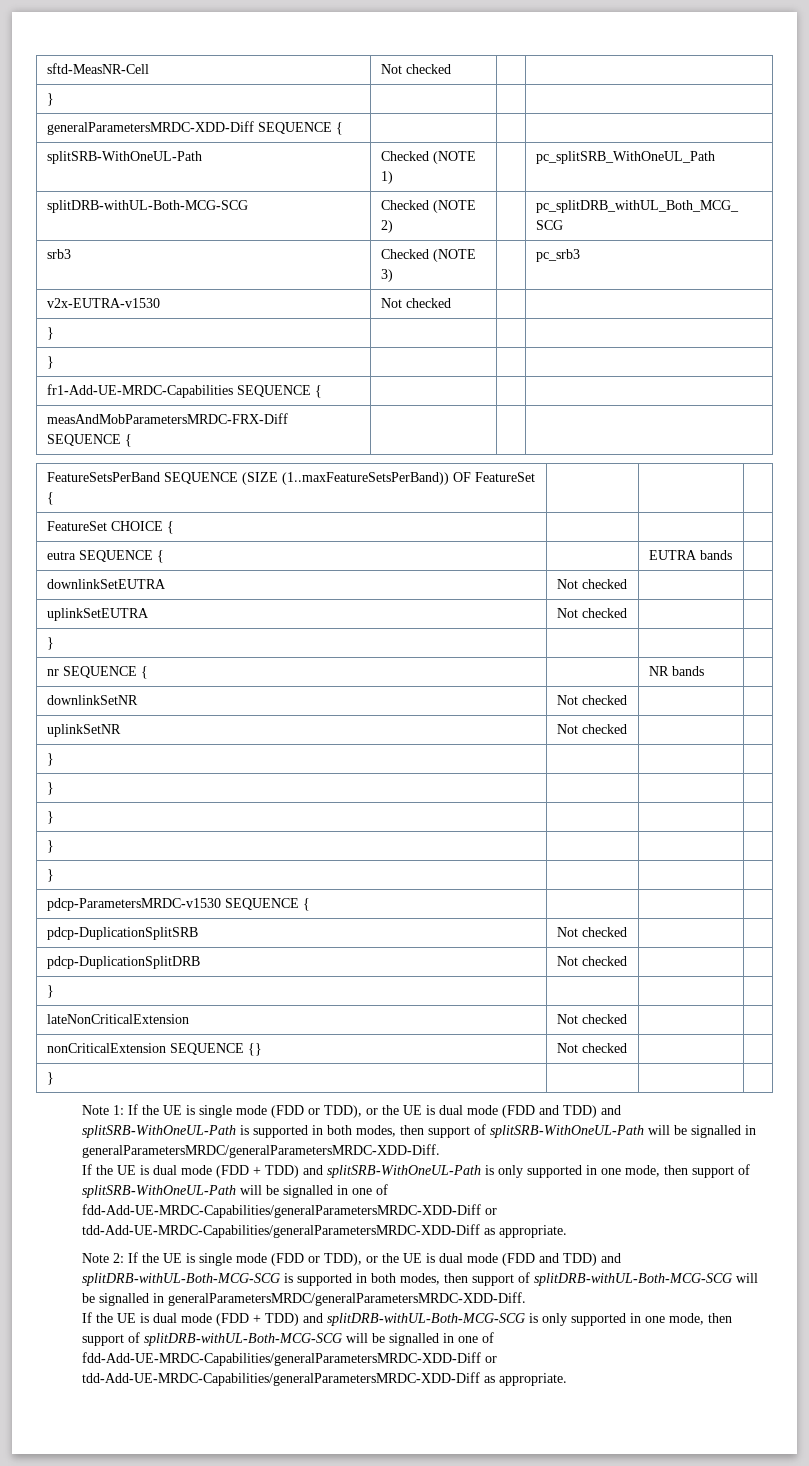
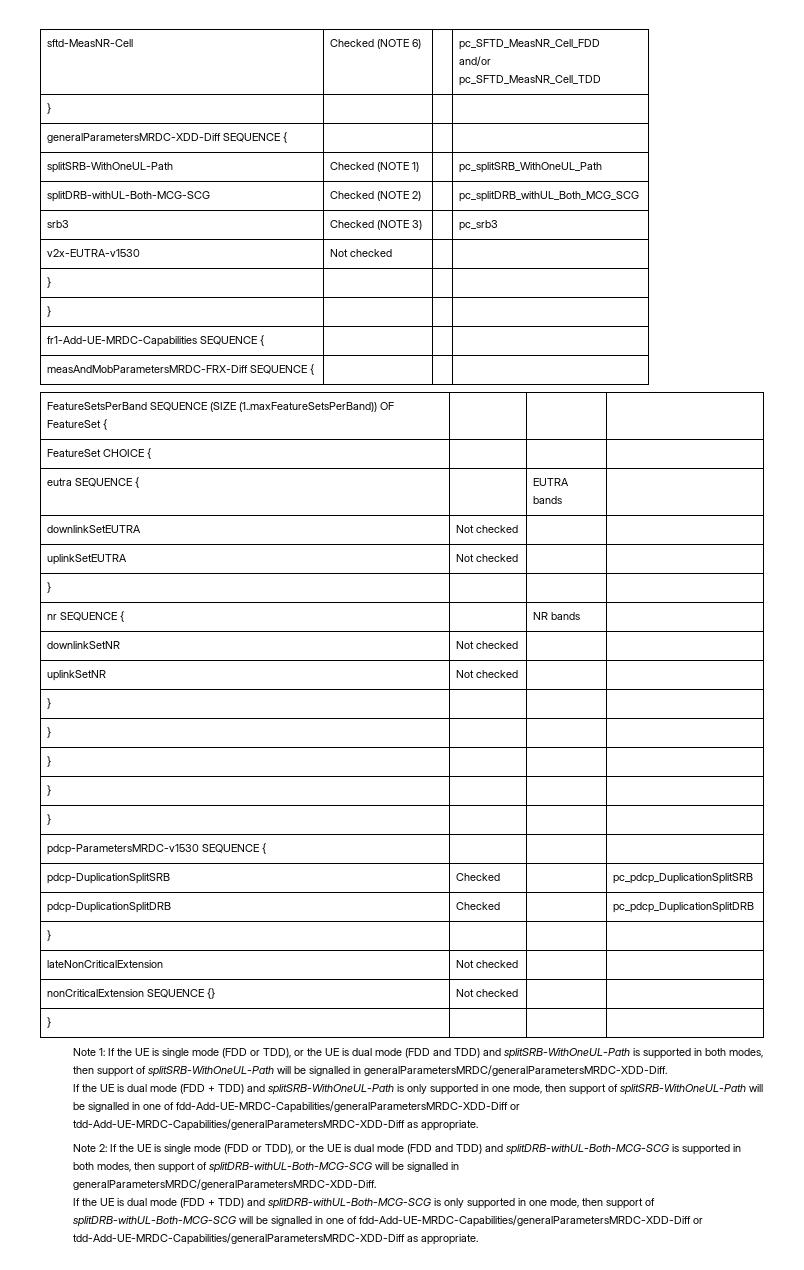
[380,64,451,74] Not checked | | -> [330,39,422,49] [459,39,601,50] [459,56,492,66] [459,75,602,86] Checked (NOTE 6) | | pc_SFTD_MeasNR_Cell_FDD // and/or // pc_SFTD_MeasNR_Cell_TDD
[556,927,627,937] Not checked | | -> [456,873,501,881] [613,873,754,884] Checked | | pc_pdcp_DuplicationSplitSRB
[556,956,627,966] Not checked | | -> [456,902,501,910] [613,902,755,913] Checked | | pc_pdcp_DuplicationSplitDRB

